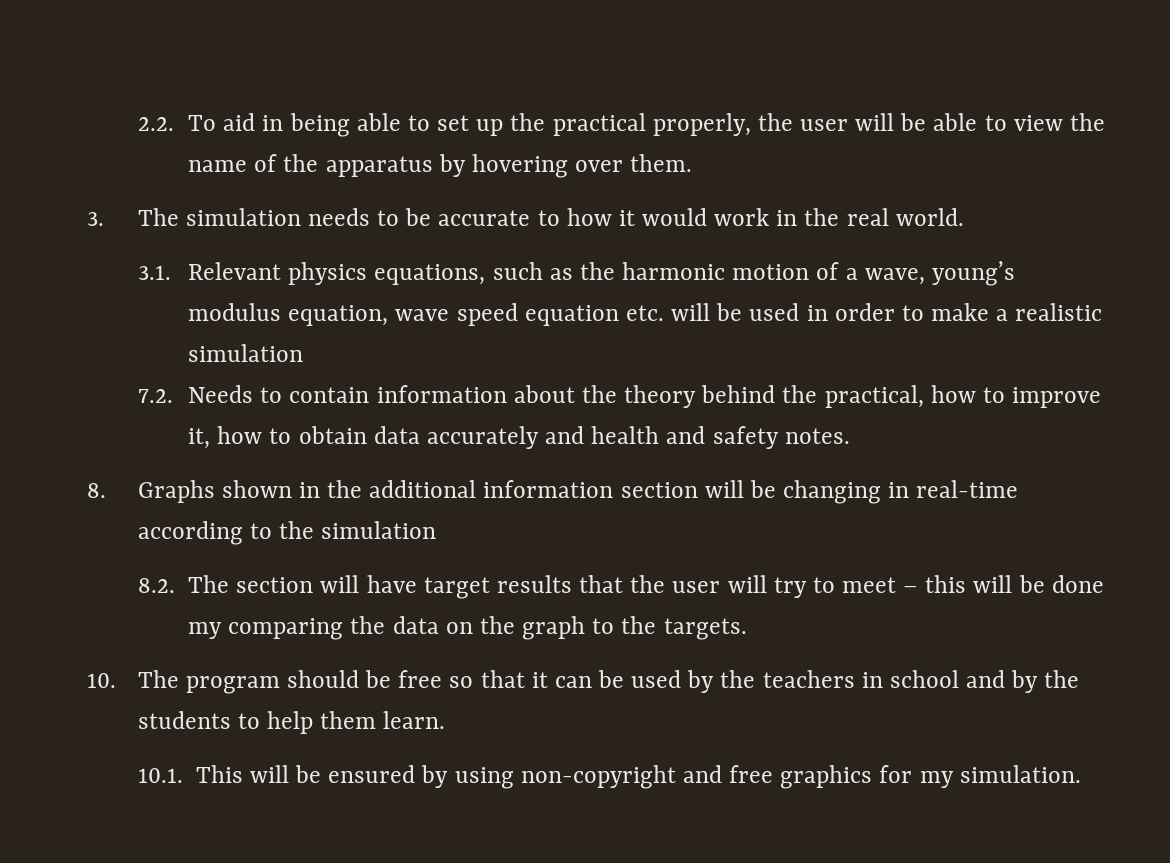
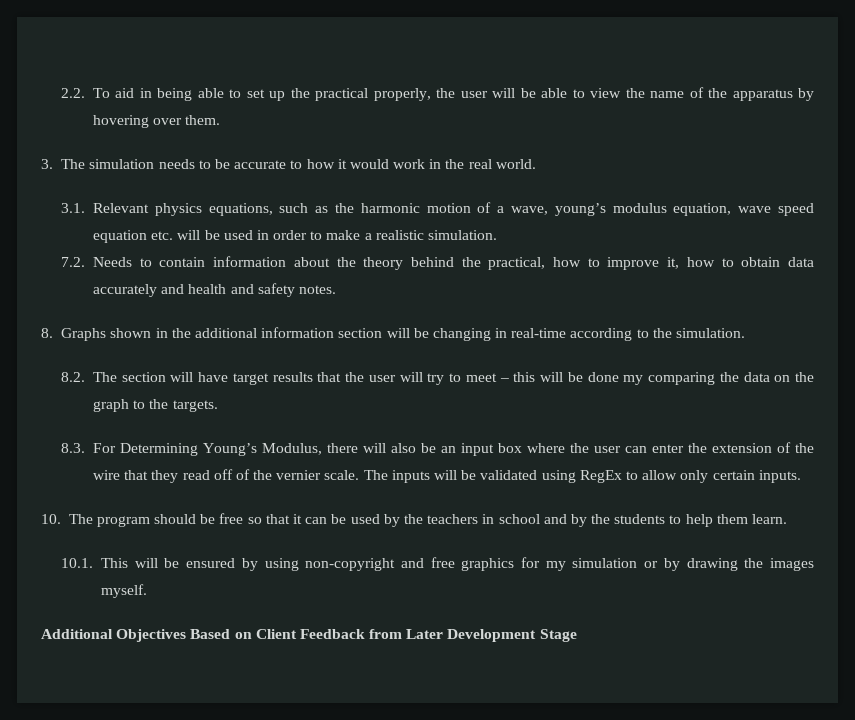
[188,344,304,362] simulation -> [428,230,498,240] simulation.
[321,521,437,539] simulation -> [676,328,746,338] simulation.
(747, 629) none -> [61,442,814,456] [93,469,801,483] // 8.3. For Determining Young’s Modulus, there will also be an input box where the user can enter the extension of the wire that they read off of the vernier scale. The inputs will be validated using RegEx to allow only certain inputs.
[959,765,1081,783] simulation. -> [572,558,815,571] [101,584,148,598] [41,629,577,642] simulation or by drawing the images myself. // Additional Objectives Based on Client Feedback from Later Development Stage

